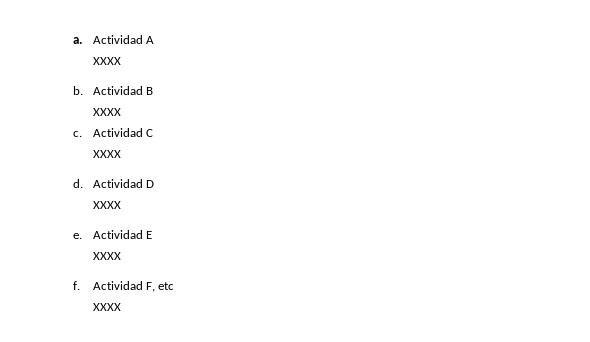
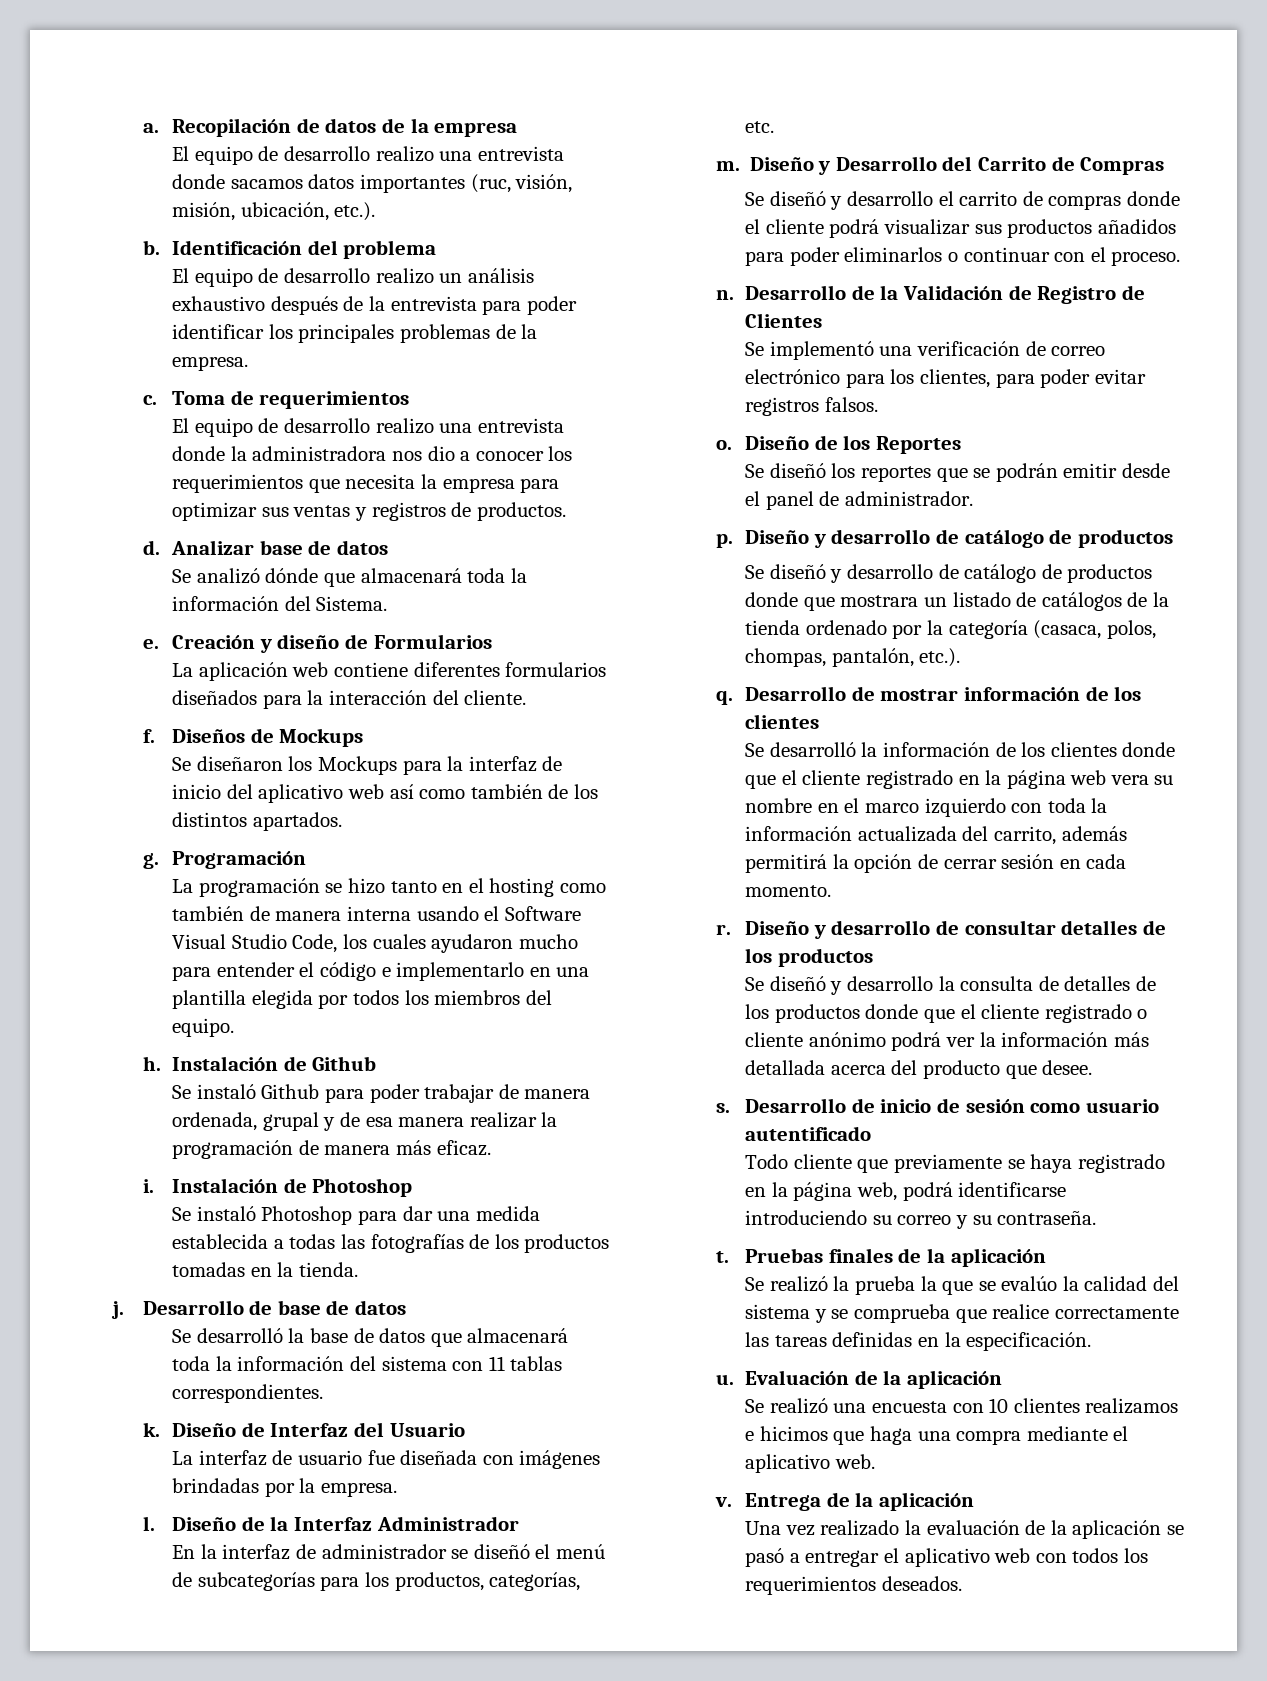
[92,35,154,44] [92,57,121,65] [72,86,153,95] [92,108,121,116] [72,128,153,137] [92,150,121,158] [72,179,154,188] [92,201,121,209] [72,230,152,239] [92,252,121,260] [72,281,175,292] [92,303,121,311] Actividad A // XXXX // b. Actividad B // XXXX // c. Actividad C // XXXX // d. Actividad D // XXXX // e. Actividad E // XXXX // f. Actividad F, etc // XXXX -> [172,118,518,137] [172,146,564,165] [172,174,573,193] [172,202,376,221] [142,240,437,259] [172,268,534,287] [172,296,577,315] [172,324,538,343] [172,356,249,371] [142,390,410,409] [172,418,564,437] [172,446,573,461] [172,474,560,493] [172,502,566,521] [142,540,388,555] [172,568,527,587] [172,596,388,611] [142,634,492,653] [172,662,607,681] [172,690,527,709] [142,728,364,747] [172,756,563,775] [172,784,598,803] [172,812,342,831] [142,851,307,869] [172,878,606,897] [172,906,581,921] [172,934,578,953] [172,962,590,981] [172,990,552,1009] [172,1018,235,1037] [142,1056,377,1071] [172,1084,591,1103] [172,1112,558,1131] [172,1140,491,1159] [142,1178,413,1197] [172,1206,540,1225] [172,1234,610,1253] [172,1262,358,1277] [110,1300,406,1319] [172,1328,569,1347] [172,1356,563,1371] [172,1384,324,1403] [142,1422,465,1437] [172,1450,601,1469] [172,1478,397,1497] [142,1516,519,1531] [172,1544,605,1560] [172,1572,581,1591] [745,121,775,133] [715,156,1165,175] [745,191,1180,210] [745,219,1176,238] [745,247,1181,266] [715,285,1145,304] [745,313,823,328] [745,341,1106,360] [745,369,1146,388] [745,397,878,416] [715,435,961,454] [745,463,1170,482] [745,491,973,510] [715,529,1173,548] [745,564,1153,583] [745,592,1169,611] [745,620,1156,639] [745,648,961,667] [715,686,1142,705] [745,714,820,729] [745,742,1176,757] [745,770,1174,789] [745,798,1108,817] [745,826,1127,845] [745,854,1127,873] [745,885,832,897] [715,920,1166,939] [745,948,873,967] [745,976,1156,995] [745,1004,1148,1023] [745,1032,1149,1051] [745,1060,1093,1079] [715,1098,1159,1113] [745,1126,872,1141] [745,1154,1165,1173] [745,1182,1067,1201] [745,1210,1097,1229] [715,1248,1046,1267] [745,1276,1179,1295] [745,1304,1179,1323] [745,1332,1092,1351] [715,1370,1002,1389] [745,1398,1179,1414] [745,1426,1129,1445] [745,1454,875,1473] [714,1492,974,1511] [745,1520,1184,1539] [745,1548,1148,1567] [745,1576,962,1595] Recopilación de datos de la empresa // El equipo de desarrollo realizo una entrevista donde sacamos datos importantes (ruc, visión, misión, ubicación, etc.). // b. Identificación del problema // El equipo de desarrollo realizo un análisis exhaustivo después de la entrevista para poder identificar los principales problemas de la empresa. // c. Toma de requerimientos // El equipo de desarrollo realizo una entrevista donde la administradora nos dio a conocer los requerimientos que necesita la empresa para optimizar sus ventas y registros de productos. // d. Analizar base de datos // Se analizó dónde que almacenará toda la información del Sistema. // e. Creación y diseño de Formularios // La aplicación web contiene diferentes formularios diseñados para la interacción del cliente. // f. Diseños de Mockups // Se diseñaron los Mockups para la interfaz de inicio del aplicativo web así como también de los distintos apartados. // g. Programación // La programación se hizo tanto en el hosting como también de manera interna usando el Software Visual Studio Code, los cuales ayudaron mucho para entender el código e implementarlo en una plantilla elegida por todos los miembros del equipo. // h. Instalación de Github // Se instaló Github para poder trabajar de manera ordenada, grupal y de esa manera realizar la programación de manera más eficaz. // i. Instalación de Photoshop // Se instaló Photoshop para dar una medida establecida a todas las fotografías de los productos tomadas en la tienda. // j. Desarrollo de base de datos // Se desarrolló la base de datos que almacenará toda la información del sistema con 11 tablas correspondientes. // k. Diseño de Interfaz del Usuario // La interfaz de usuario fue diseñada con imágenes brindadas por la empresa. // l. Diseño de la Interfaz Administrador // En la interfaz de administrador se diseñó el menú de subcategorías para los productos, categorías, etc. // m. Diseño y Desarrollo del Carrito de Compras // Se diseñó y desarrollo el carrito de compras donde el cliente podrá visualizar sus productos añadidos para poder eliminarlos o continuar con el proceso. // n. Desarrollo de la Validación de Registro de Clientes // Se implementó una verificación de correo electrónico para los clientes, para poder evitar registros falsos. // o. Diseño de los Reportes // Se diseñó los reportes que se podrán emitir desde el panel de administrador. // p. Diseño y desarrollo de catálogo de productos // Se diseñó y desarrollo de catálogo de productos donde que mostrara un listado de catálogos de la tienda ordenado por la categoría (casaca, polos, chompas, pantalón, etc.). // q. Desarrollo de mostrar información de los clientes // Se desarrolló la información de los clientes donde que el cliente registrado en la página web vera su nombre en el marco izquierdo con toda la información actualizada del carrito, además permitirá la opción de cerrar sesión en cada momento. // r. Diseño y desarrollo de consultar detalles de los productos // Se diseñó y desarrollo la consulta de detalles de los productos donde que el cliente registrado o cliente anónimo podrá ver la información más detallada acerca del producto que desee. // s. Desarrollo de inicio de sesión como usuario autentificado // Todo cliente que previamente se haya registrado en la página web, podrá identificarse introduciendo su correo y su contraseña. // t. Pruebas finales de la aplicación // Se realizó la prueba la que se evalúo la calidad del sistema y se comprueba que realice correctamente las tareas definidas en la especificación. // u. Evaluación de la aplicación // Se realizó una encuesta con 10 clientes realizamos e hicimos que haga una compra mediante el aplicativo web. // v. Entrega de la aplicación // Una vez realizado la evaluación de la aplicación se pasó a entregar el aplicativo web con todos los requerimientos deseados.

